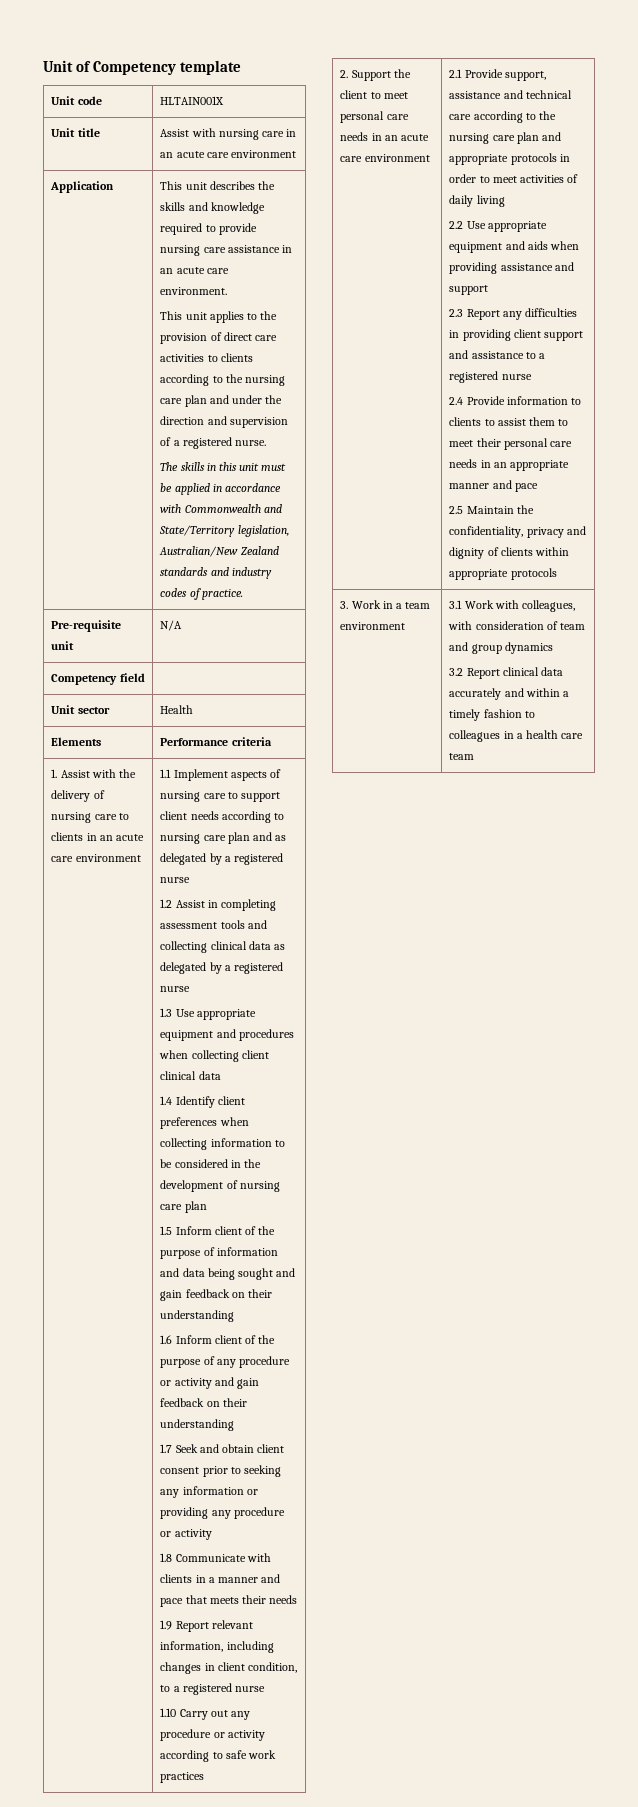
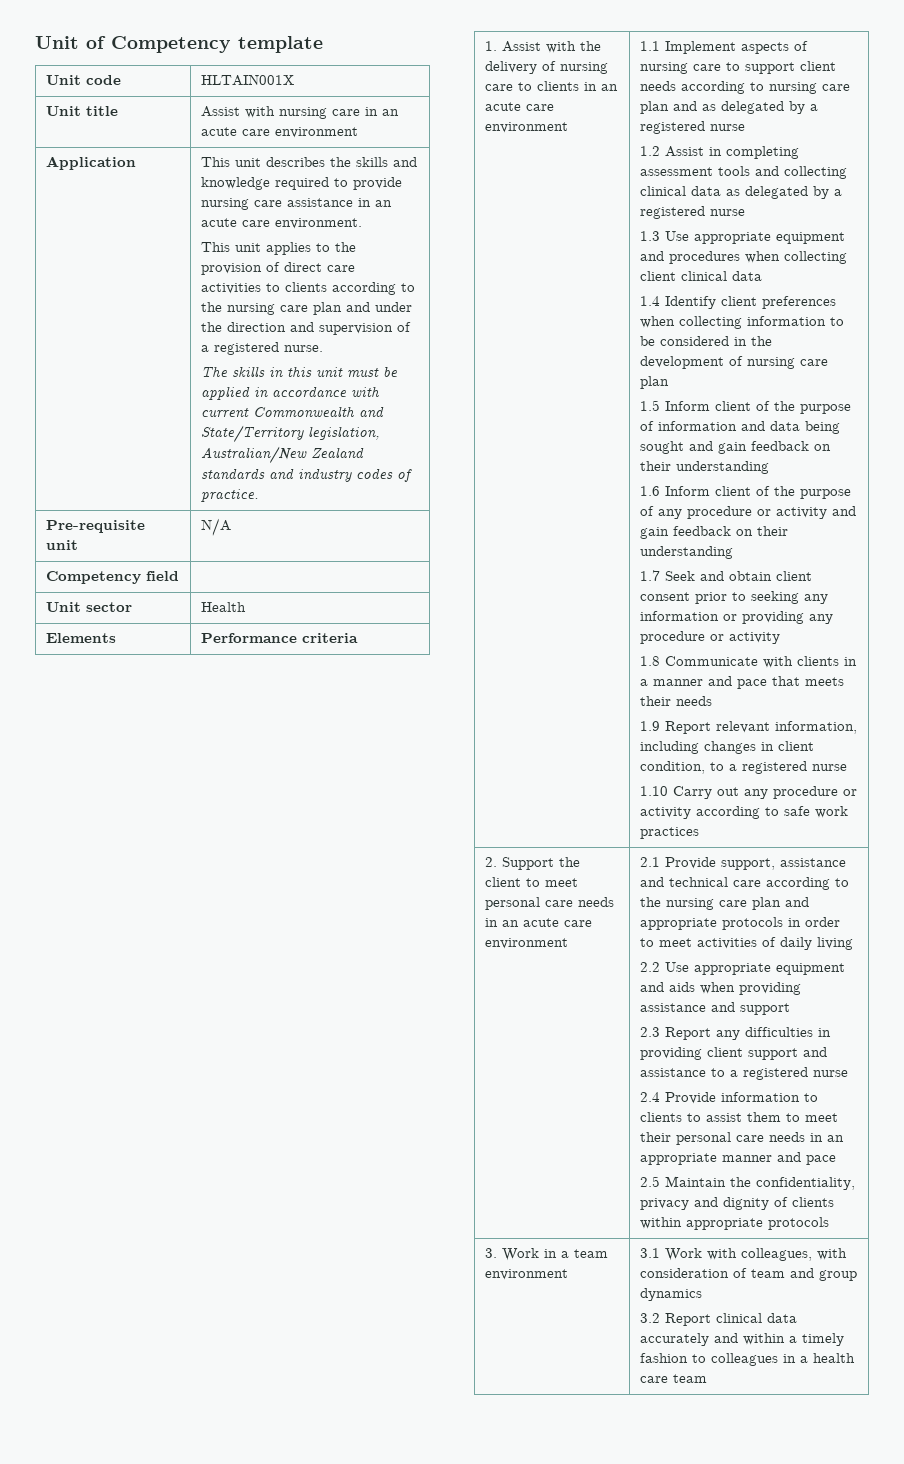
(182, 508) none -> [201,408,250,418] current

